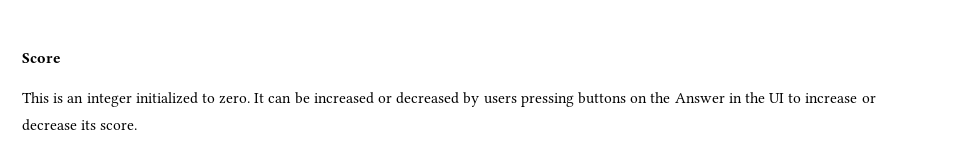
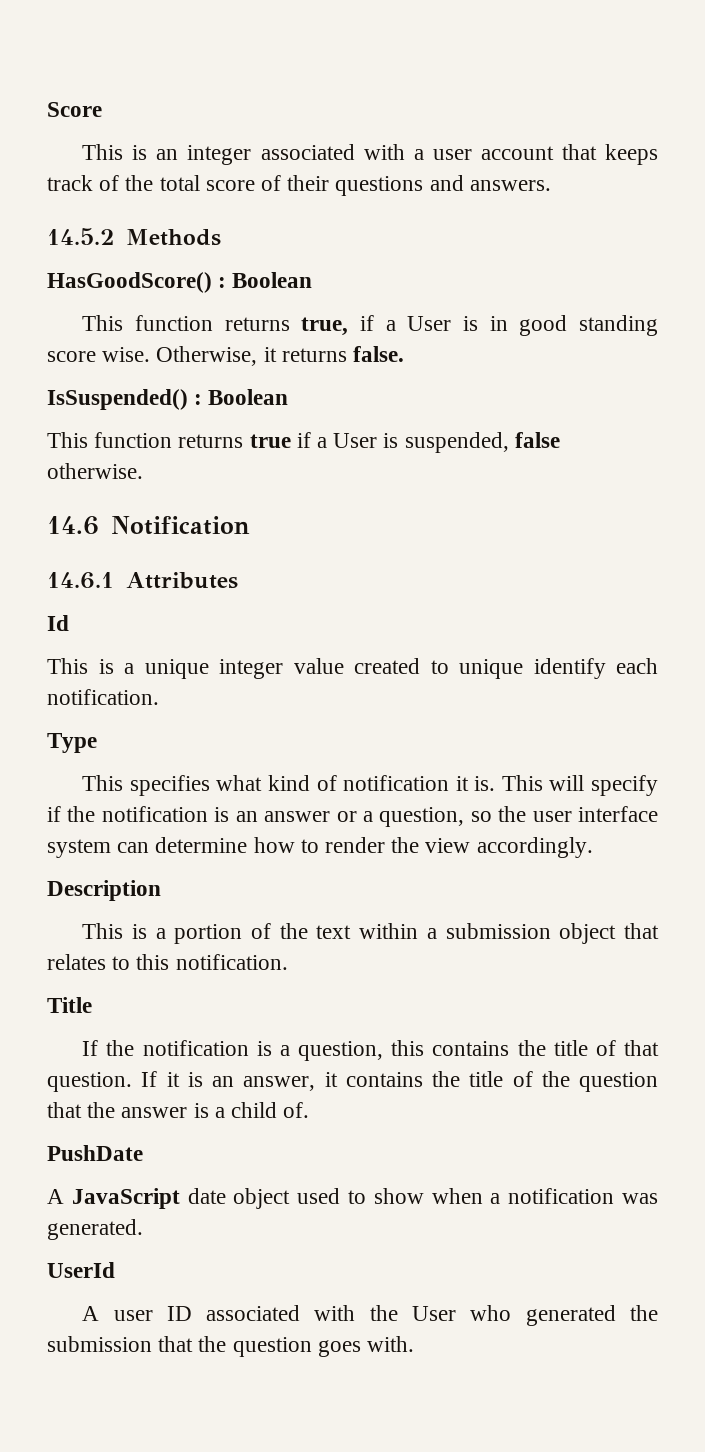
[135,92,876,107] [22,119,138,131] initialized to zero. It can be increased or decreased by users pressing buttons on the Answer in the UI to increase or decrease its score. -> [260,144,658,165] [47,175,551,196] [47,228,221,246] [47,272,313,293] [82,315,659,336] [47,346,405,366] [47,389,289,410] [47,432,560,453] [47,463,143,479] [47,516,250,535] [47,572,238,589] [47,615,69,631] [47,658,658,679] [47,689,159,705] [47,733,97,753] [82,775,658,796] [47,806,659,827] [47,837,593,858] [47,880,161,901] [82,923,659,944] [47,954,288,970] [47,997,92,1013] [82,1040,659,1061] [47,1071,658,1092] [47,1102,310,1118] [47,1145,143,1161] [47,1188,658,1209] [47,1219,143,1240] [47,1262,115,1278] [82,1305,658,1326] [47,1336,415,1357] associated with a user account that keeps track of the total score of their questions and answers. // 14.5.2 Methods // HasGoodScore() : Boolean // This function returns true, if a User is in good standing score wise. Otherwise, it returns false. // IsSuspended() : Boolean // This function returns true if a User is suspended, false otherwise. // 14.6 Notification // 14.6.1 Attributes // Id // This is a unique integer value created to unique identify each notification. // Type // This specifies what kind of notification it is. This will specify if the notification is an answer or a question, so the user interface system can determine how to render the view accordingly. // Description // This is a portion of the text within a submission object that relates to this notification. // Title // If the notification is a question, this contains the title of that question. If it is an answer, it contains the title of the question that the answer is a child of. // PushDate // A JavaScript date object used to show when a notification was generated. // UserId // A user ID associated with the User who generated the submission that the question goes with.

